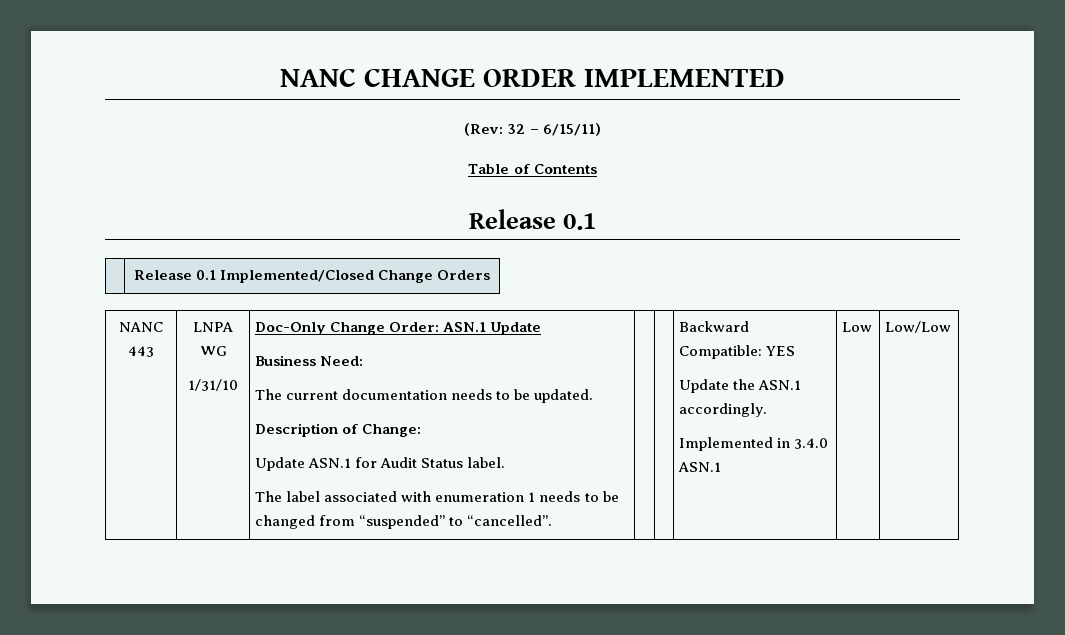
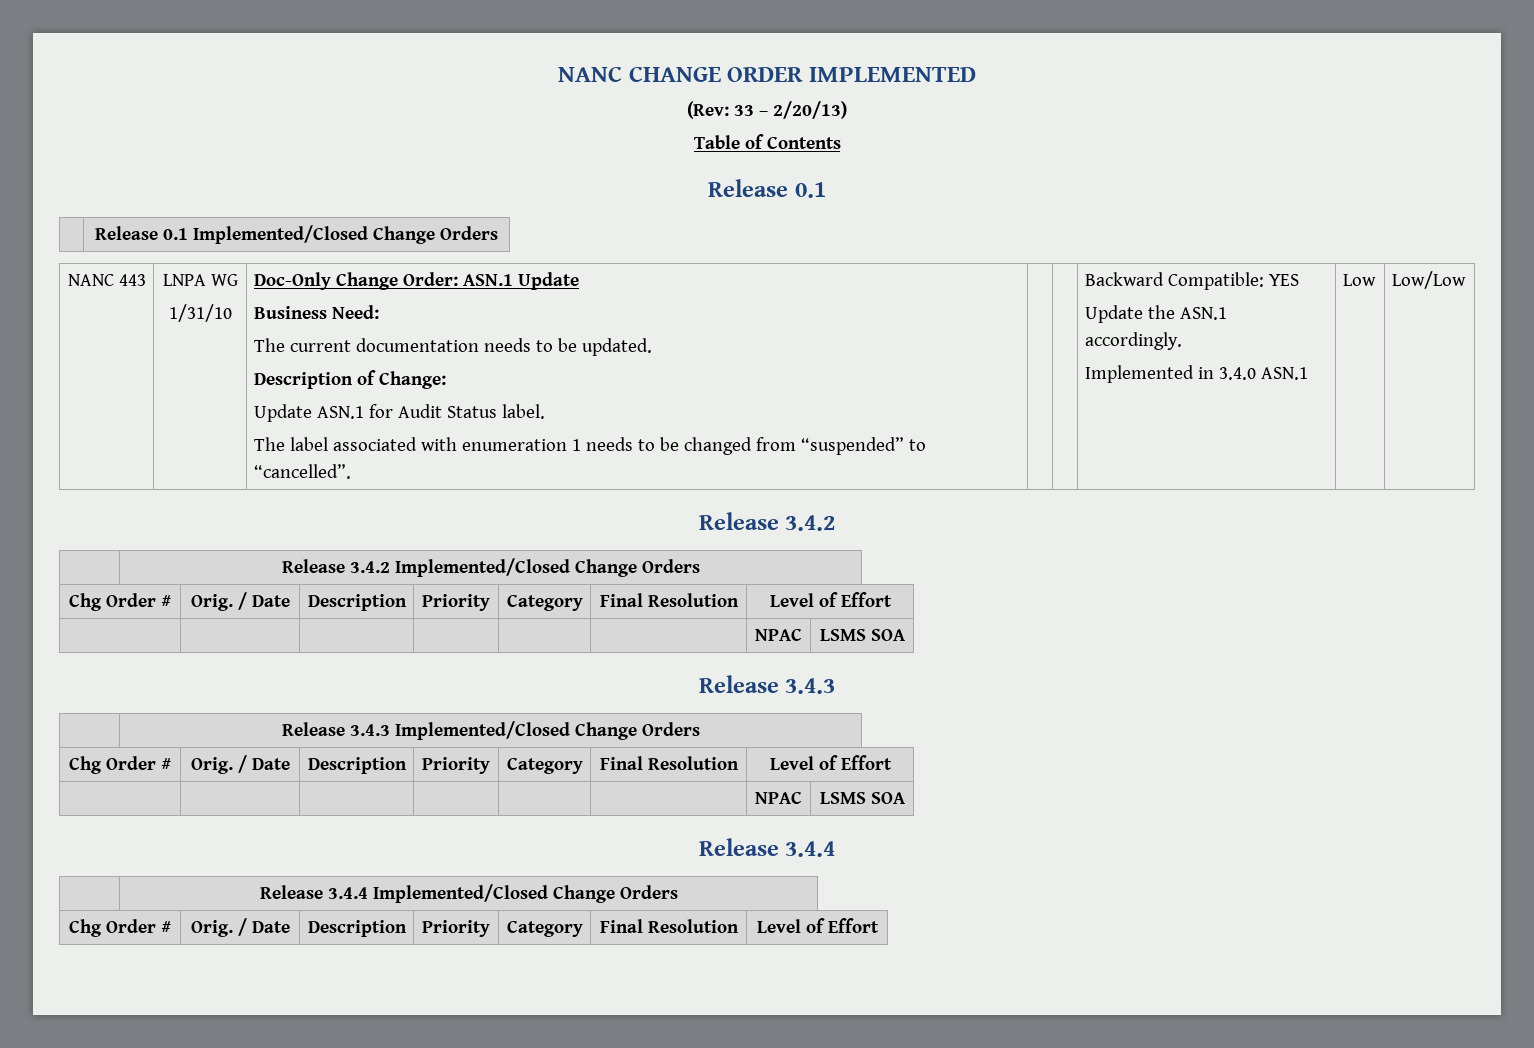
[507,123,601,136] 32 – 6/15/11) -> [734,101,847,119] 33 – 2/20/13)
(952, 327) none -> [698,512,836,531] [281,558,700,577] [69,593,171,611] [190,592,290,611] [307,594,407,611] [421,594,490,611] [506,594,583,611] [599,593,739,607] [769,592,892,607] [755,628,802,641] [819,629,905,641] [698,675,836,694] [281,721,700,740] [69,756,171,774] [190,755,290,774] [307,757,407,774] [421,757,490,774] [506,757,583,774] [599,756,739,770] [769,755,892,770] [755,791,802,804] [819,792,905,804] [698,838,836,857] [259,884,678,903] [69,919,171,937] [190,918,290,937] [307,920,407,937] [421,920,490,937] [506,920,583,937] [599,919,739,933] [756,918,879,933] // Release 3.4.2 // | Release 3.4.2 Implemented/Closed Change Orders // Chg Order # | Orig. / Date | Description | Priority | Category | Final Resolution | Level of Effort // | | | | | | NPAC | LSMS SOA // Release 3.4.3 // | Release 3.4.3 Implemented/Closed Change Orders // Chg Order # | Orig. / Date | Description | Priority | Category | Final Resolution | Level of Effort // | | | | | | NPAC | LSMS SOA // Release 3.4.4 // | Release 3.4.4 Implemented/Closed Change Orders // Chg Order # | Orig. / Date | Description | Priority | Category | Final Resolution | Level of Effort

